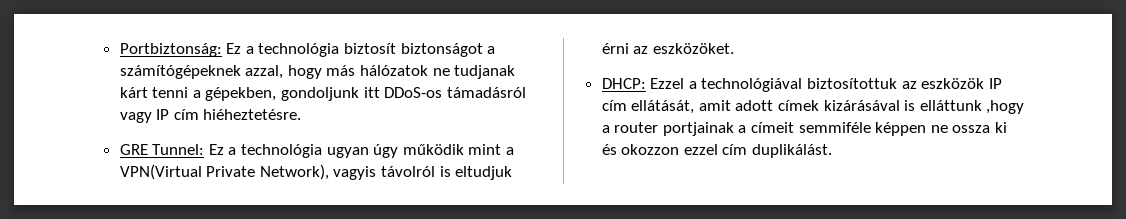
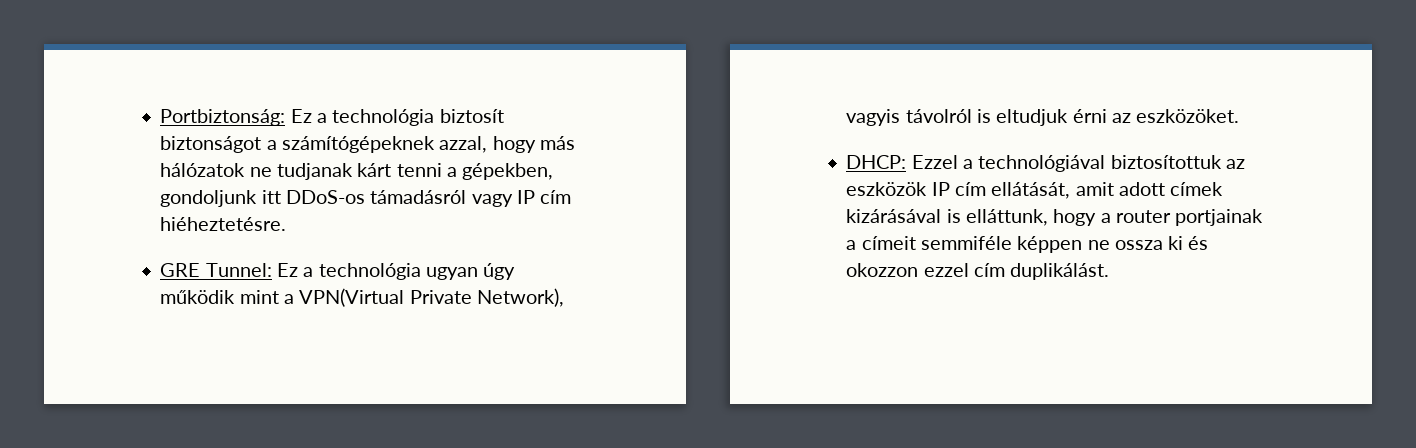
[919,100,1025,114] elláttunk ,hogy -> [965,209,1097,226] elláttunk, hogy

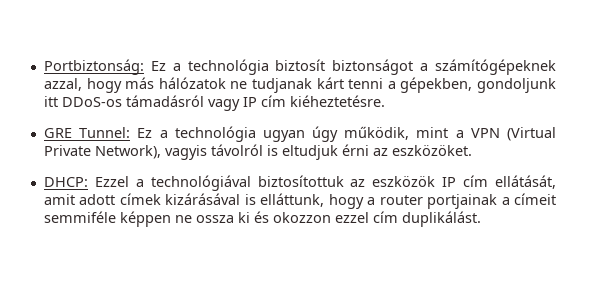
[160,217,287,231] hiéheztetésre. -> [289,95,385,107] kiéheztetésre.
[160,290,236,304] működik -> [344,126,410,140] működik,
[299,288,405,307] VPN(Virtual -> [470,127,556,141] VPN (Virtual

